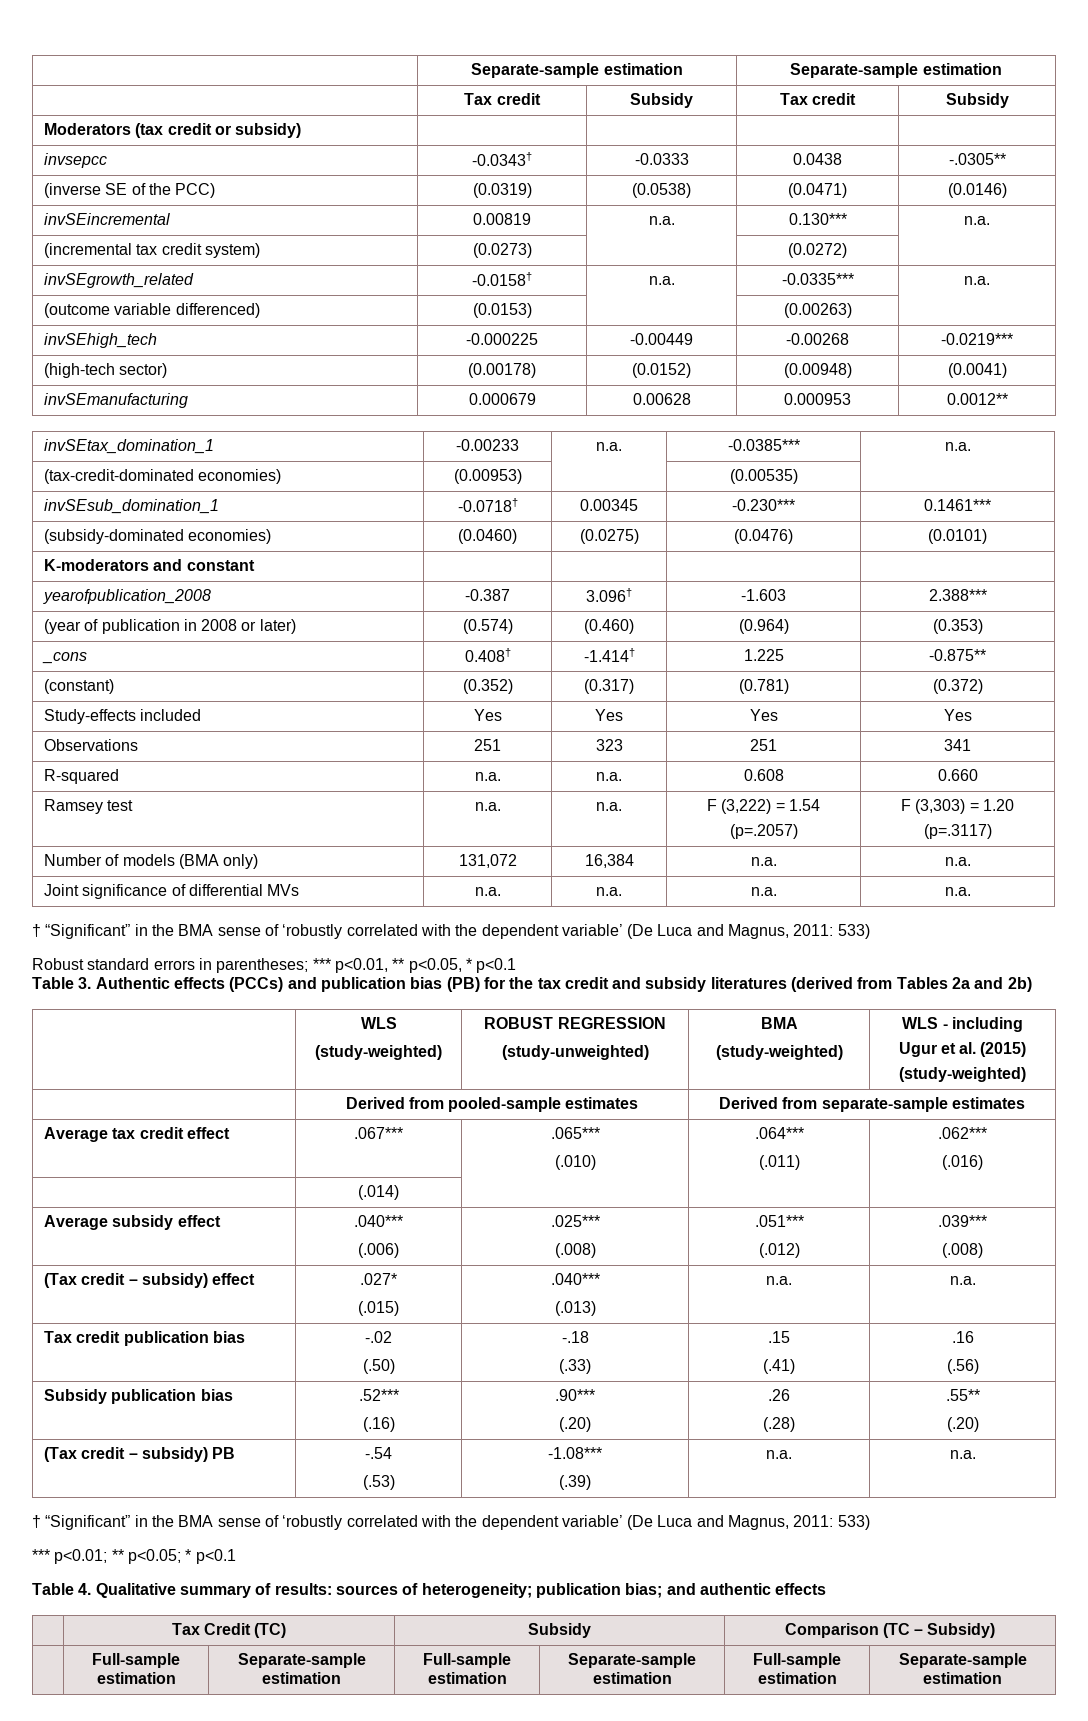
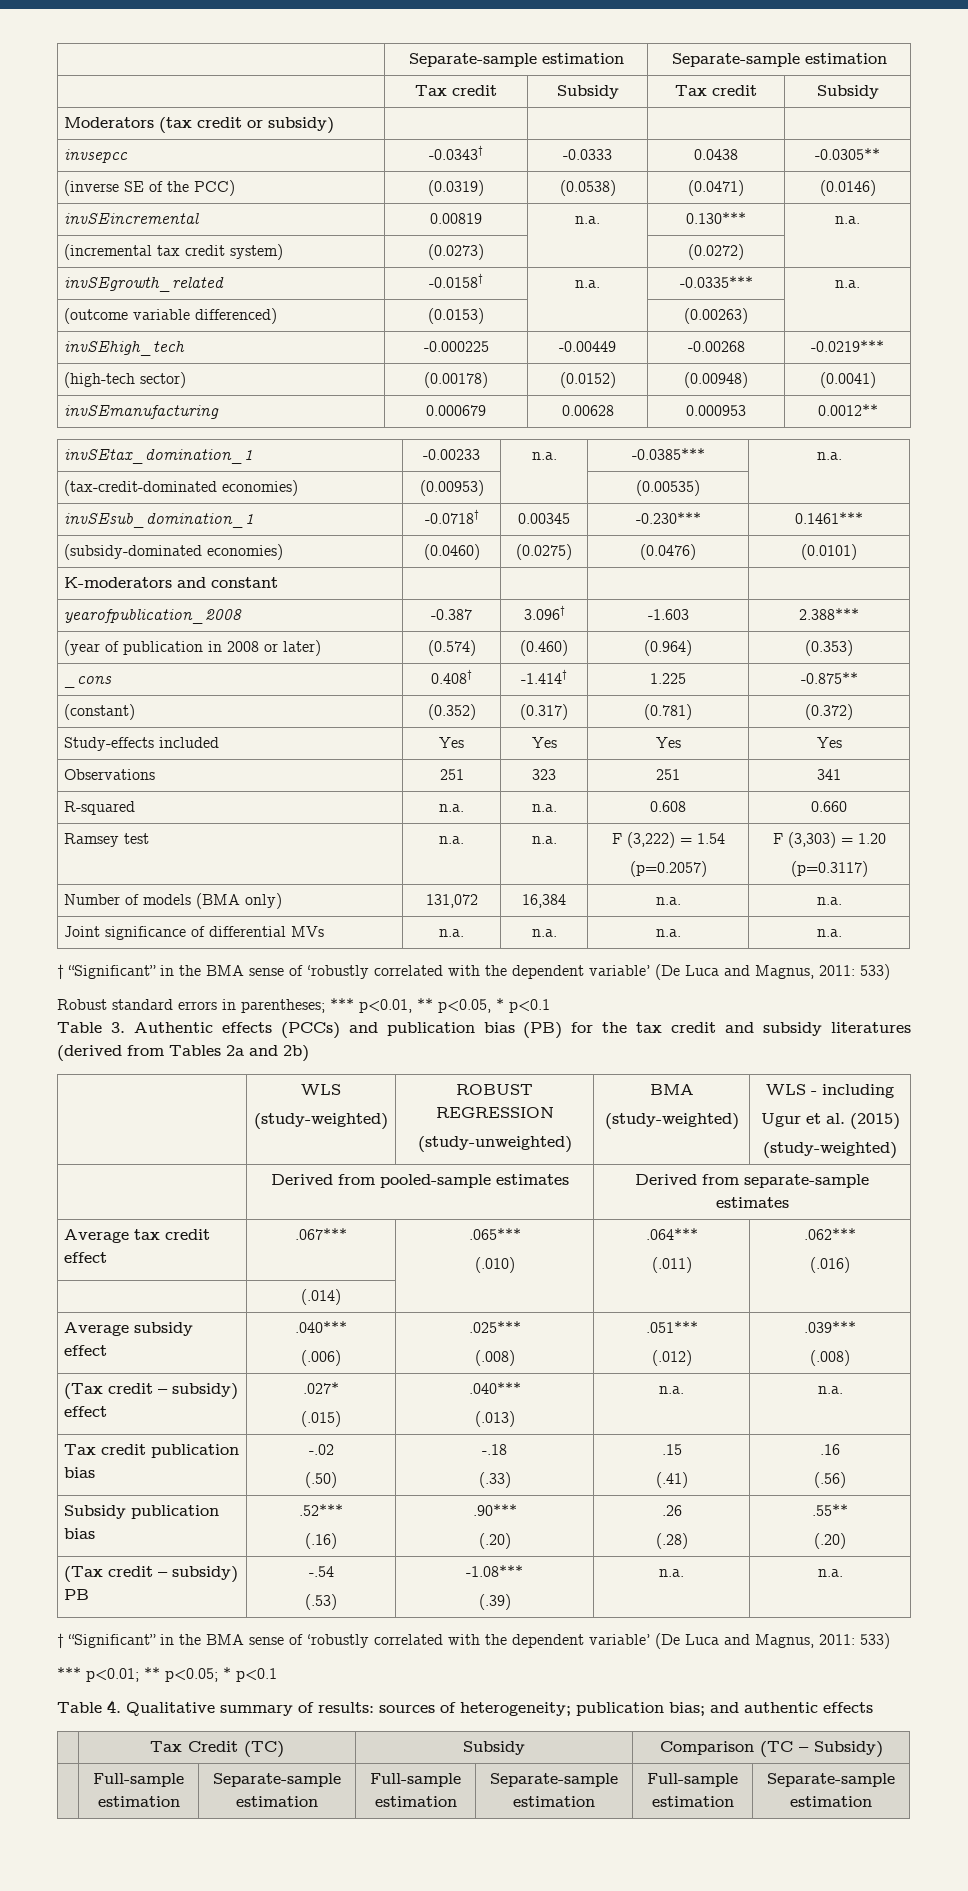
[948,153,1006,165] -.0305** -> [815,148,880,160] -0.0305**
[729,824,798,839] (p=.2057) -> [629,861,707,877] (p=0.2057)
[923,824,992,839] (p=.3117) -> [790,861,868,877] (p=0.3117)

